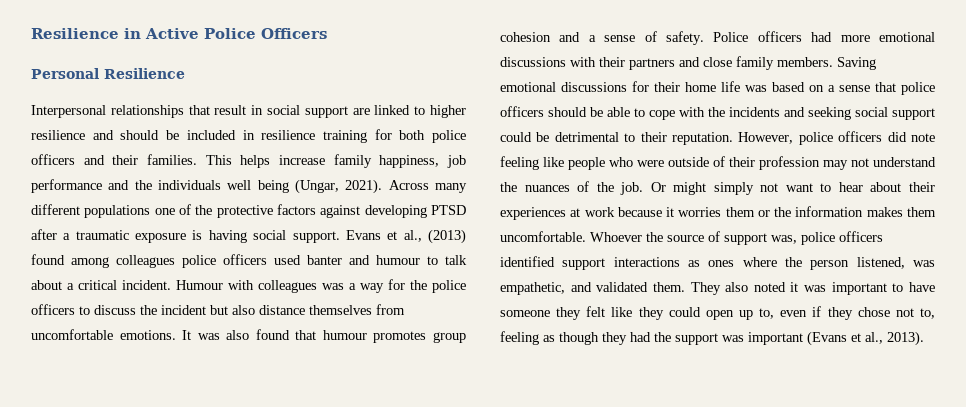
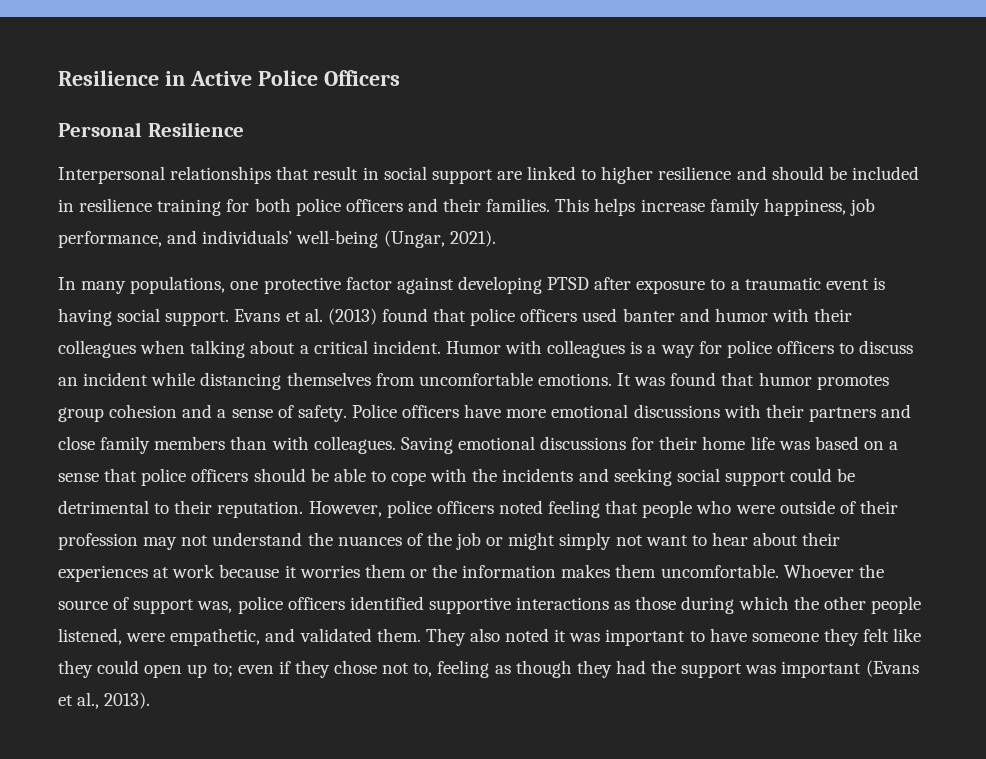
[31,179,467,194] [31,204,317,218] performance and the individuals well being (Ungar, 2021). Across many different populations one of the protective factors -> [58,230,496,248] [58,276,392,294] performance, and individuals’ well-being (Ungar, 2021). // In many populations, one protective factor
(57, 234) none -> [636,279,726,294] exposure to
[135,233,187,243] exposure -> [825,279,869,290] event
[403,230,422,242] al., -> [304,308,323,322] al.
[71,255,175,268] among colleagues -> [433,308,467,322] that
[376,255,467,265] humour to talk -> [714,308,853,322] [58,340,246,358] humor with their colleagues when talking
[176,280,223,290] Humour -> [445,341,501,354] Humor
[322,283,344,290] was -> [630,341,643,354] is
[410,280,427,290] the -> (722, 347) none
[140,305,305,315] the incident but also distance -> [58,372,282,390] an incident while distancing
[226,329,367,340] also found that humour -> [670,372,812,386] found that humor
[811,32,833,42] had -> [464,404,502,418] have
[777,57,833,67] members. -> [154,436,396,454] members than with colleagues.
[887,132,935,142] [500,156,564,170] did note feeling like -> [498,500,639,518] noted feeling that
[620,182,666,195] job. Or -> [456,532,504,550] job or
[562,258,606,270] support -> [428,597,511,614] supportive
[708,257,935,270] ones where the person listened, was -> [635,596,921,614] [58,628,166,645] those during which the other people listened, were
[759,308,775,319] to, -> [212,663,233,677] to;

